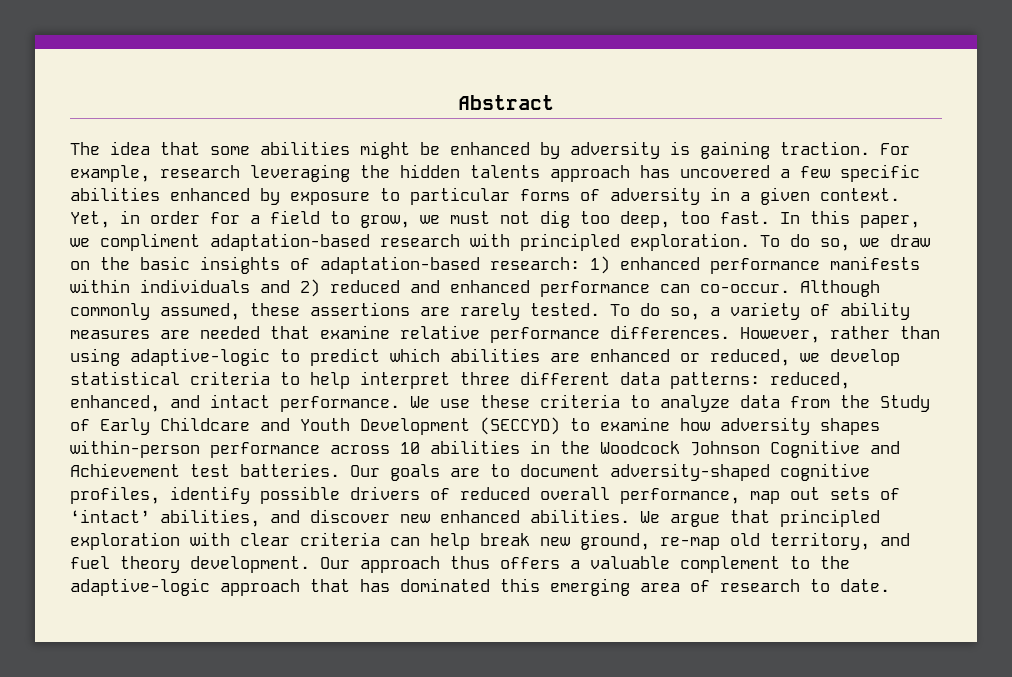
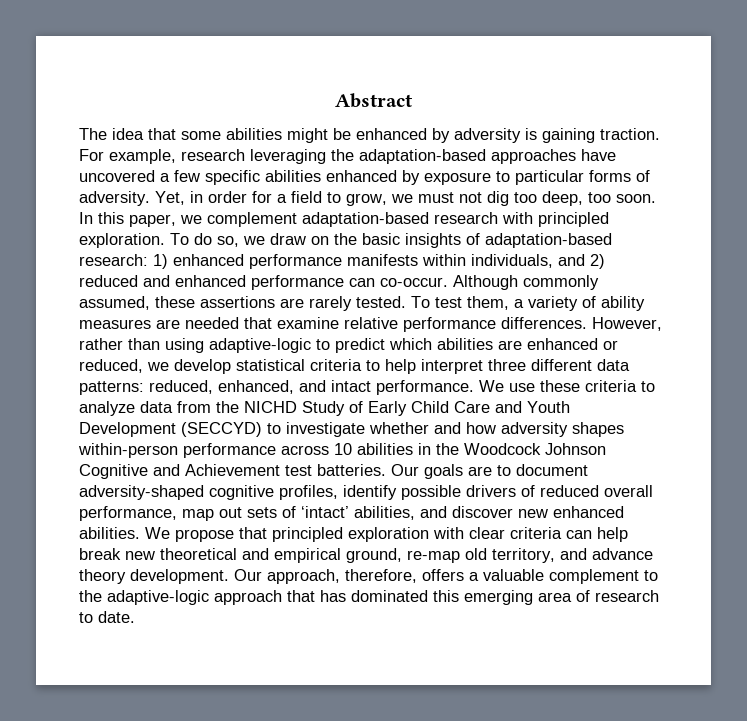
[400,164,670,182] hidden talents approach has -> [359,149,616,164] adaptation-based approaches have
[610,187,900,205] adversity in a given context. -> [79,191,150,206] adversity.
[720,211,770,224] fast. -> [616,194,656,203] soon.
[100,233,200,251] compliment -> [207,212,297,227] complement
[140,279,250,293] individuals -> [471,254,553,268] individuals,
[640,303,700,320] do so, -> [435,296,509,310] test them,
(870, 401) none -> [244,401,297,413] NICHD
[160,417,250,431] Childcare -> [411,401,490,413] Child Care
[600,417,670,431] examine -> [286,422,461,437] investigate whether and
[670,514,720,527] argue -> [175,529,234,542] propose
(570, 541) none -> [160,548,341,563] theoretical and empirical
[70,556,110,569] fuel -> [592,548,653,560] advance
[360,556,490,573] approach thus -> [267,569,417,584] approach, therefore,

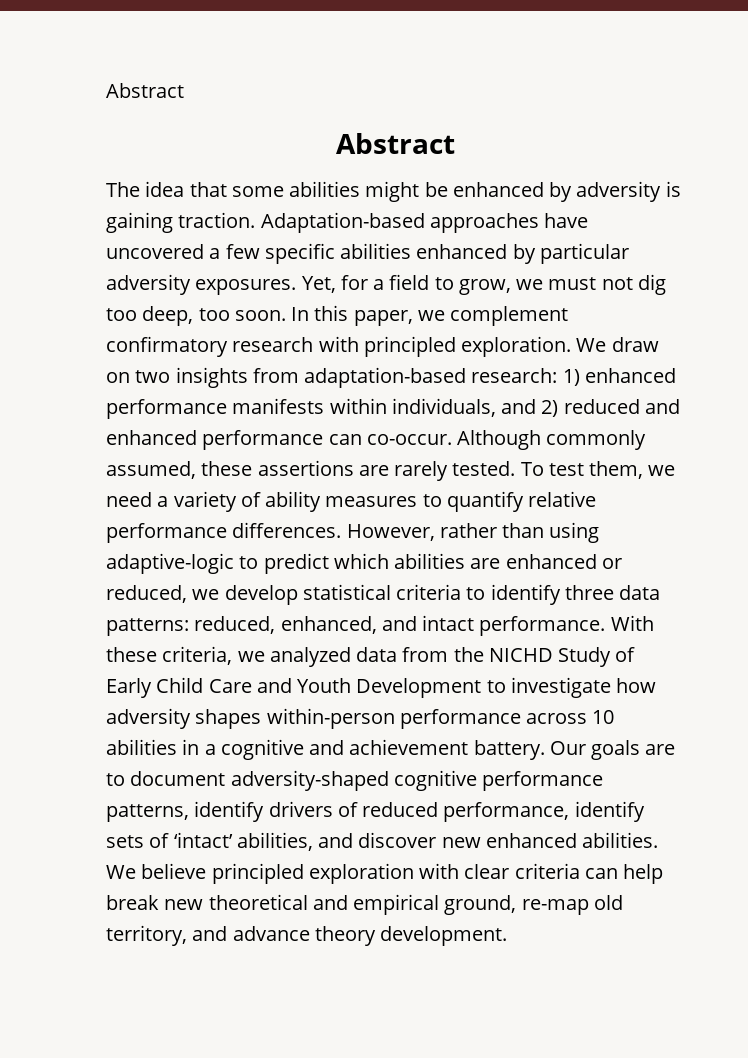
[335,93,412,108] Abstract -> [106,83,184,98] [335,133,455,154] Abstract // Abstract
[79,149,486,164] For example, research leveraging the adaptation-based -> [260,212,425,233] Adaptation-based
[424,170,650,185] [79,191,247,206] exposure to particular forms of adversity. Yet, in order -> [539,243,629,264] [106,274,336,295] particular adversity exposures. Yet,
[302,212,429,227] adaptation-based -> [106,336,228,357] confirmatory
[170,233,480,248] To do so, we draw on the basic insights of -> [576,337,659,352] [106,367,299,388] We draw on two insights from
(509, 303) none -> [648,465,676,476] [106,492,152,507] we need
[156,317,339,329] are needed that examine -> [422,491,524,512] to quantify
[385,359,592,374] help interpret three different -> [490,584,614,605] identify three
[479,380,655,392] [79,401,135,416] We use these criteria to analyze -> [610,615,654,631] [106,646,351,667] With these criteria, we analyzed
[181,422,262,437] (SECCYD) -> (482, 688) none
[369,422,461,434] whether and -> (611, 687) none
[436,443,606,455] [79,464,386,479] the Woodcock Johnson Cognitive and Achievement test batteries. -> [204,739,545,760] a cognitive and achievement battery.
[279,485,653,500] [79,506,242,521] profiles, identify possible drivers of reduced overall performance, map out -> [482,771,604,791] [106,801,645,822] performance patterns, identify drivers of reduced performance, identify
[175,527,267,542] propose that -> [141,863,207,879] believe
[234,569,658,584] [79,590,659,605] [79,611,135,623] Our approach, therefore, offers a valuable complement to the adaptive-logic approach that has dominated this emerging area of research to date. -> (508, 936) none

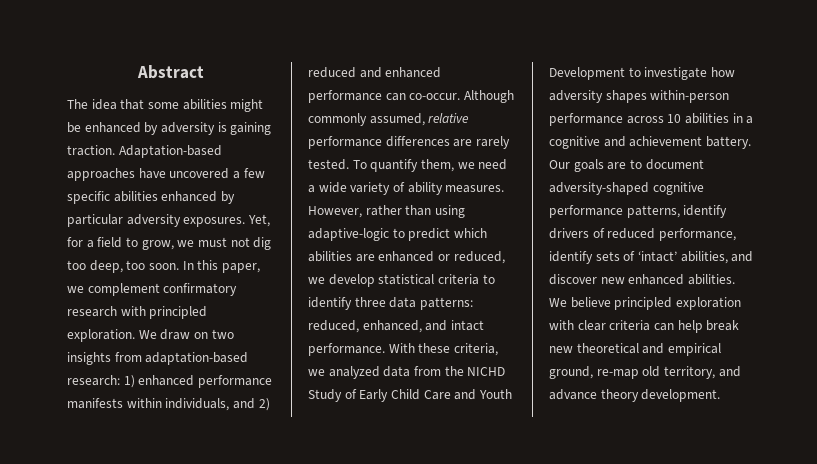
[106,83,184,98] [335,133,455,154] Abstract // Abstract -> [136,65,204,79] Abstract
[201,460,354,476] these assertions -> [428,113,470,123] [308,136,450,149] relative performance differences
[548,463,584,476] test -> [370,159,419,172] quantify
(169, 501) none -> [318,182,347,193] wide
[325,491,597,512] [106,522,342,543] measures to quantify relative performance differences. -> [445,185,505,193] measures.

